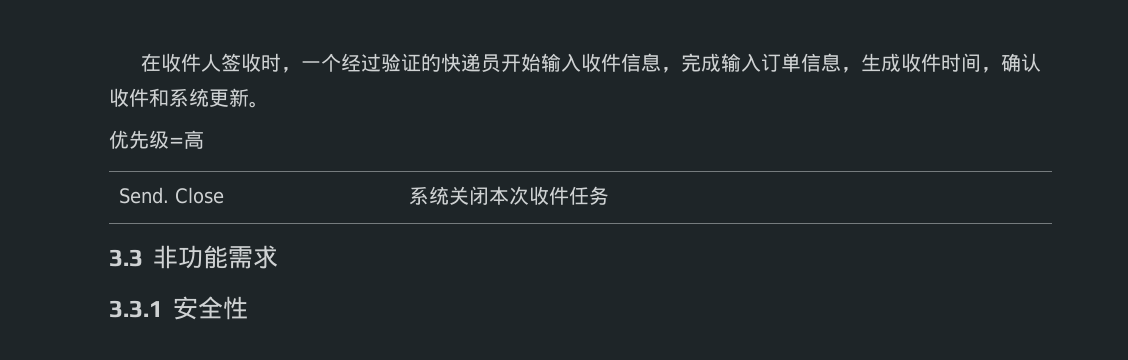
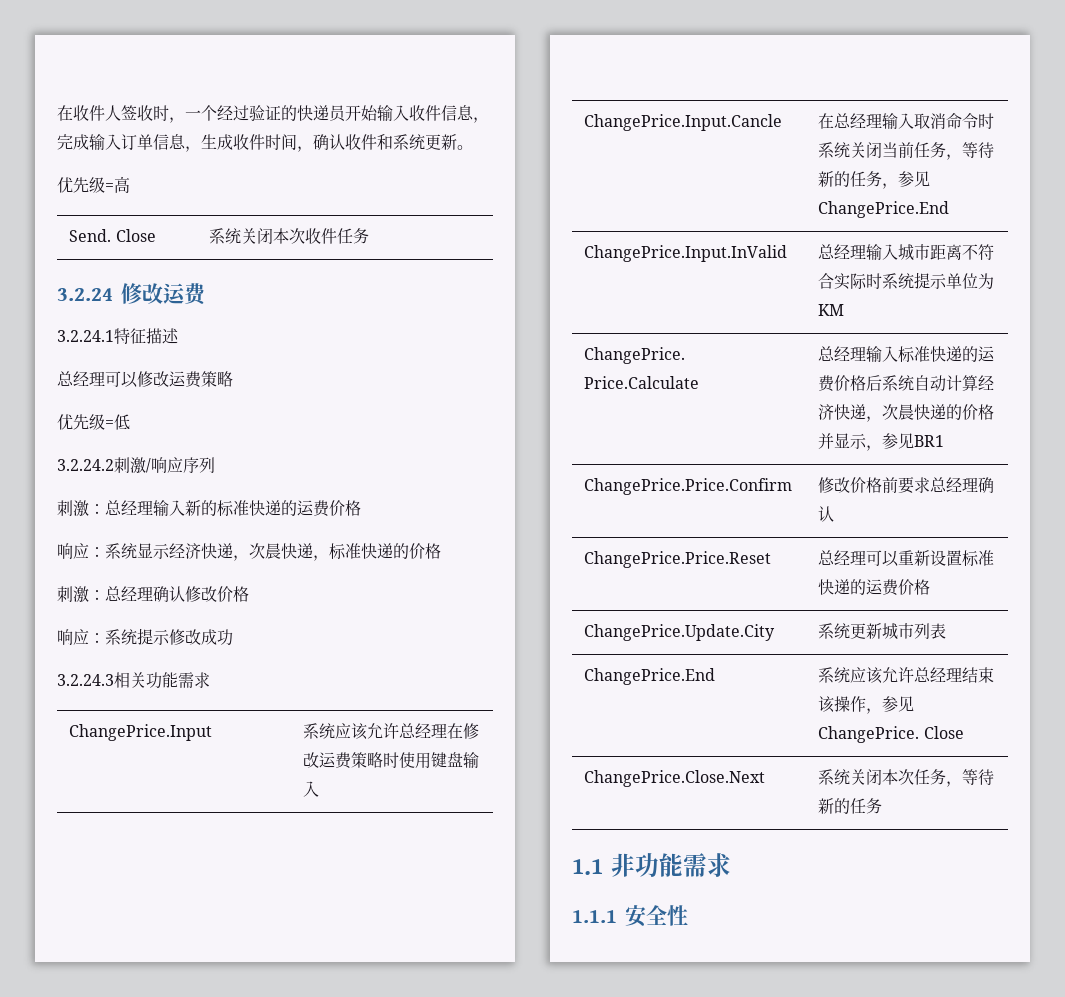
[109,249,143,267] 3.3 -> [57,283,207,305] [57,328,179,345] [57,371,233,388] [57,414,130,430] [57,457,215,474] [57,500,361,517] [57,543,441,561] [57,586,249,603] [57,628,233,646] [57,672,210,689] [69,724,213,741] [303,723,480,740] [303,752,480,769] [303,781,320,797] [584,114,783,131] [818,113,995,129] [818,142,995,160] [818,171,931,189] [818,201,950,218] [584,245,788,262] [818,244,995,261] [818,272,995,290] [818,304,845,316] [584,347,686,364] [584,376,700,389] [818,346,996,363] [818,375,995,392] [818,404,995,422] [818,433,945,451] [584,478,793,495] [818,477,995,494] [818,506,835,522] [584,551,772,568] [818,550,995,567] [818,579,931,596] [584,624,776,641] [818,623,947,640] [584,668,716,685] [818,667,995,684] [818,696,915,714] [818,726,964,743] [584,770,766,787] [818,769,995,787] [818,798,883,814] [572,859,603,875] 3.2.24修改运费 // 3.2.24.1特征描述 // 总经理可以修改运费策略 // 优先级=低 // 3.2.24.2刺激/响应序列 // 刺激：总经理输入新的标准快递的运费价格 // 响应：系统显示经济快递，次晨快递，标准快递的价格 // 刺激：总经理确认修改价格 // 响应：系统提示修改成功 // 3.2.24.3相关功能需求 // ChangePrice.Input | 系统应该允许总经理在修改运费策略时使用键盘输入 // ChangePrice.Input.Cancle | 在总经理输入取消命令时系统关闭当前任务，等待新的任务，参见ChangePrice.End // ChangePrice.Input.InValid | 总经理输入城市距离不符合实际时系统提示单位为KM // ChangePrice. Price.Calculate | 总经理输入标准快递的运费价格后系统自动计算经济快递，次晨快递的价格并显示，参见BR1 // ChangePrice.Price.Confirm | 修改价格前要求总经理确认 // ChangePrice.Price.Reset | 总经理可以重新设置标准快递的运费价格 // ChangePrice.Update.City | 系统更新城市列表 // ChangePrice.End | 系统应该允许总经理结束该操作，参见ChangePrice. Close // ChangePrice.Close.Next | 系统关闭本次任务，等待新的任务 // 1.1
[109,300,163,318] 3.3.1 -> [572,910,617,923] 1.1.1

